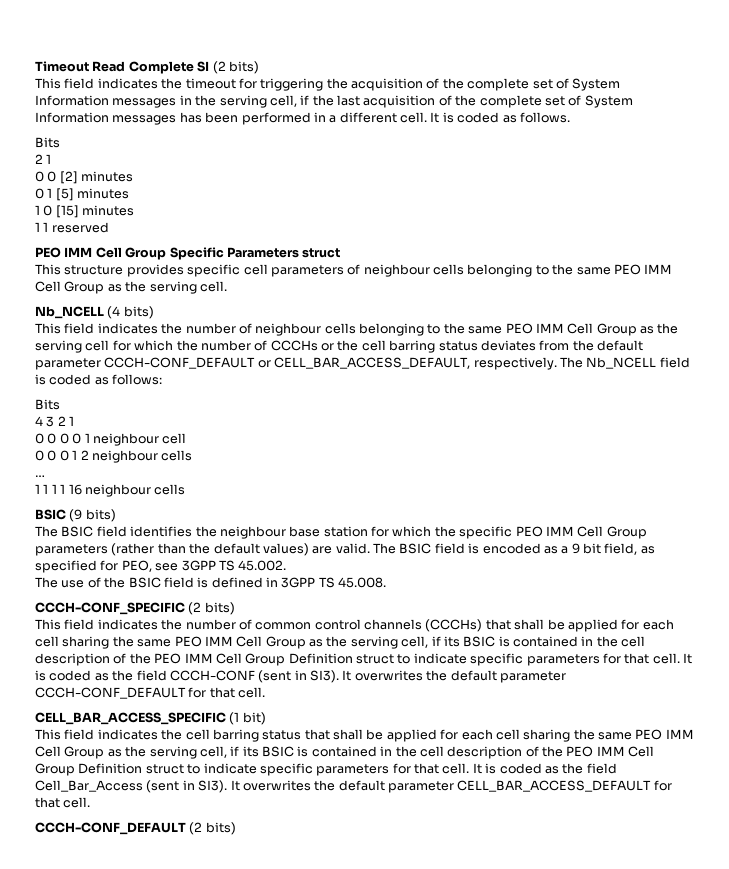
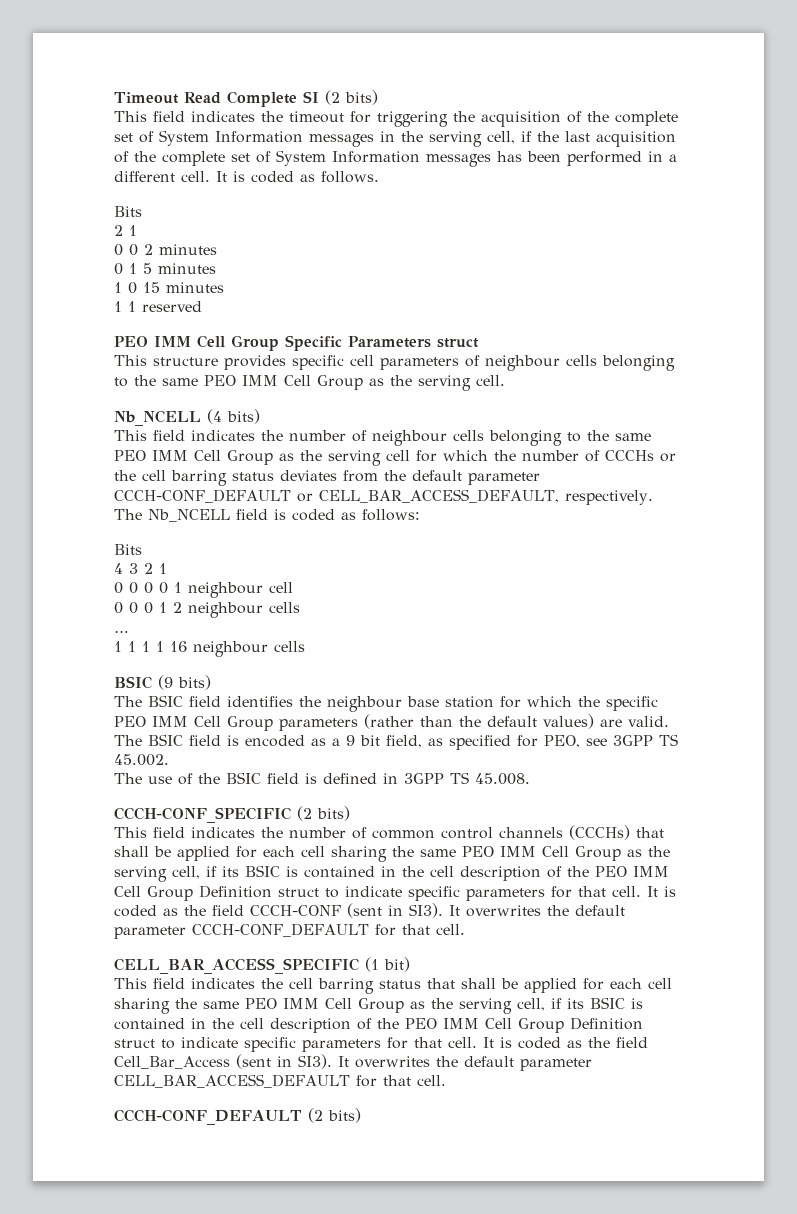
[59,171,78,184] [2] -> [144,244,153,255] 2
[55,188,74,201] [5] -> [143,263,152,274] 5
[55,205,79,218] [15] -> [143,282,160,293] 15

